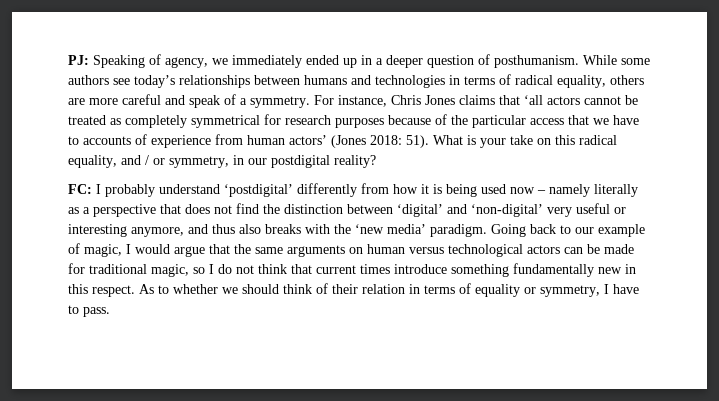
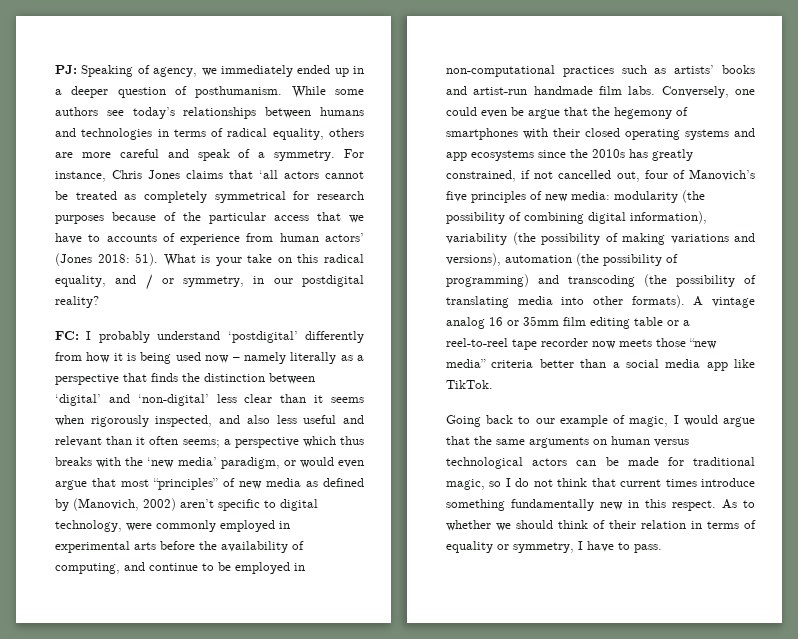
[185,203,259,214] does not find -> [151,373,178,382] finds
[547,203,626,217] [68,224,261,237] very useful or interesting anymore, and thus also -> [216,394,364,403] [55,415,365,427] [55,436,364,448] less clear than it seems when rigorously inspected, and also less useful and relevant than it often seems; a perspective which thus
[430,224,487,237] paradigm. -> [220,457,364,469] [55,478,364,490] [55,498,318,511] [55,520,290,532] [55,541,304,553] [55,562,305,574] [446,65,755,77] [446,86,755,98] [446,107,688,119] [446,128,755,140] [446,149,693,161] [446,169,755,182] [446,190,705,203] [446,211,707,224] [446,232,755,245] [446,253,678,266] [446,274,756,287] [446,295,755,308] [446,316,690,329] [446,338,717,350] [446,359,755,371] [446,380,493,389] paradigm, or would even argue that most “principles” of new media as defined by (Manovich, 2002) aren’t specific to digital technology, were commonly employed in experimental arts before the availability of computing, and continue to be employed in non-computational practices such as artists’ books and artist-run handmade film labs. Conversely, one could even be argue that the hegemony of smartphones with their closed operating systems and app ecosystems since the 2010s has greatly constrained, if not cancelled out, four of Manovich’s five principles of new media: modularity (the possibility of combining digital information), variability (the possibility of making variations and versions), automation (the possibility of programming) and transcoding (the possibility of translating media into other formats). A vintage analog 16 or 35mm film editing table or a reel-to-reel tape recorder now meets those “new media” criteria better than a social media app like TikTok. //

